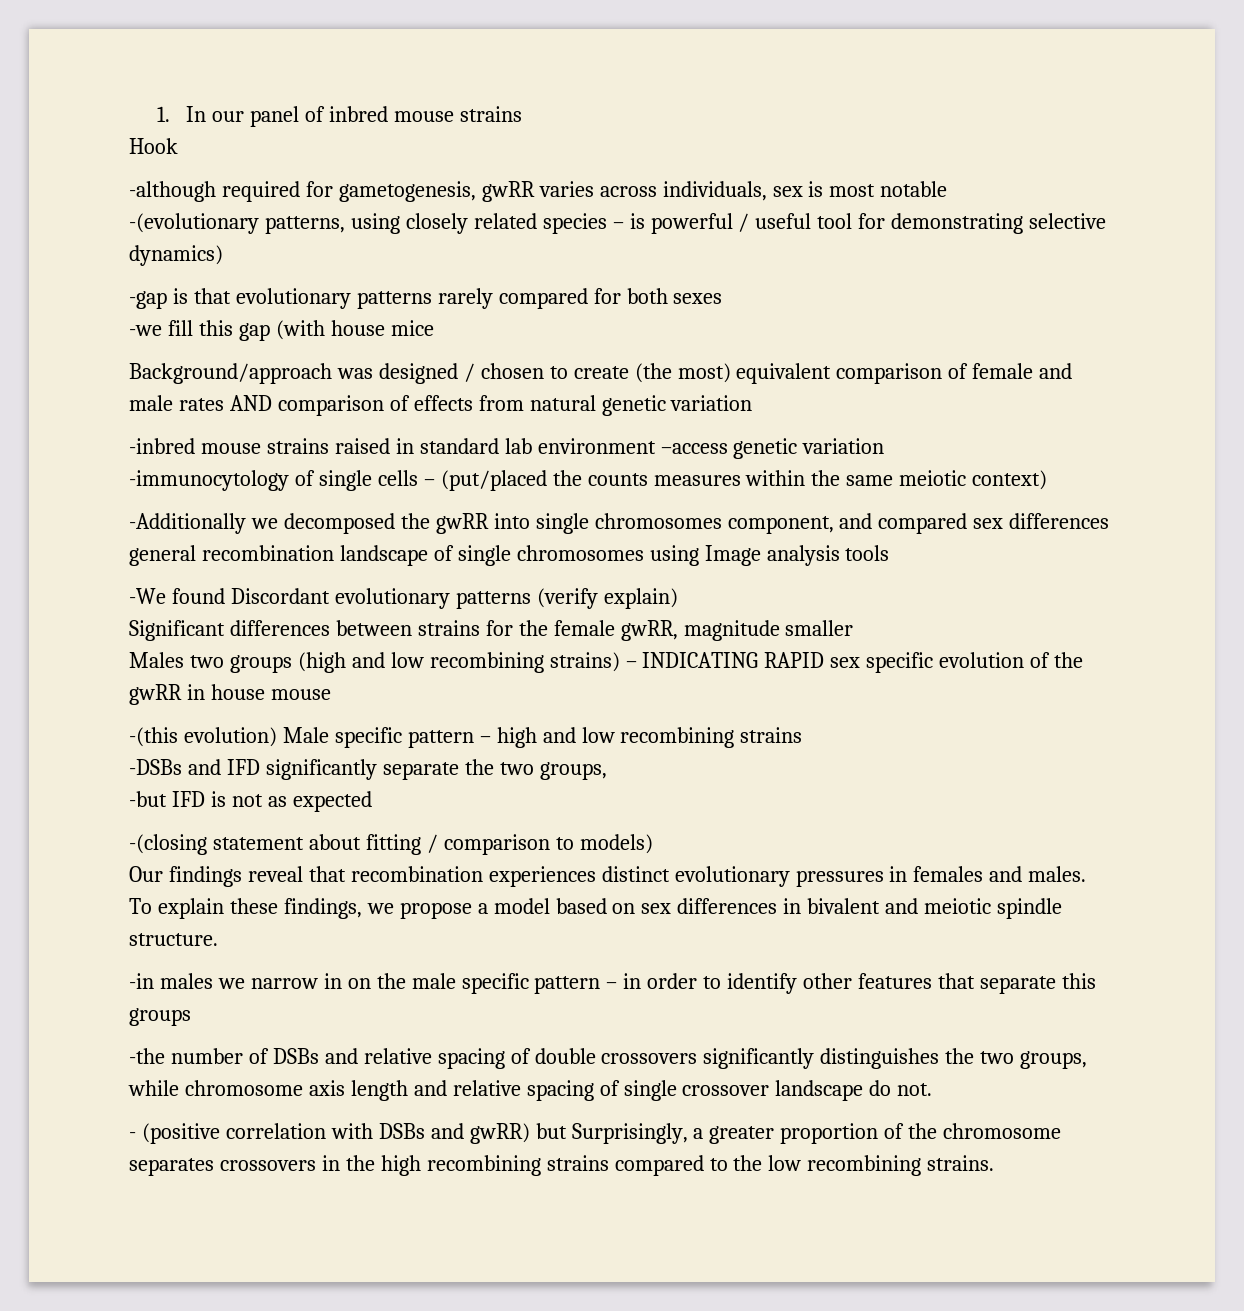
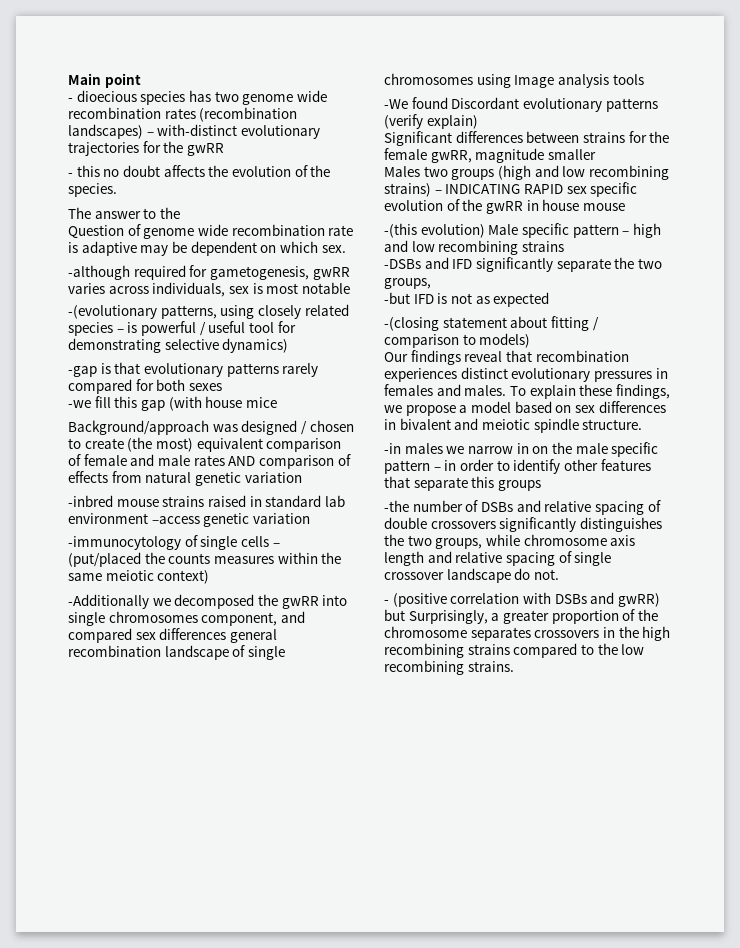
[157,106,522,127] [129,138,178,154] 1. In our panel of inbred mouse strains // Hook -> [68,73,141,88] [68,90,327,105] [68,107,298,122] [68,124,320,139] [68,141,224,156] [68,165,331,177] [68,183,117,197] [68,207,180,219] [68,224,354,239] [68,241,346,256] Main point // - dioecious species has two genome wide recombination rates (recombination landscapes) – with-distinct evolutionary trajectories for the gwRR // - this no doubt affects the evolution of the species. // The answer to the // Question of genome wide recombination rate is adaptive may be dependent on which sex.

